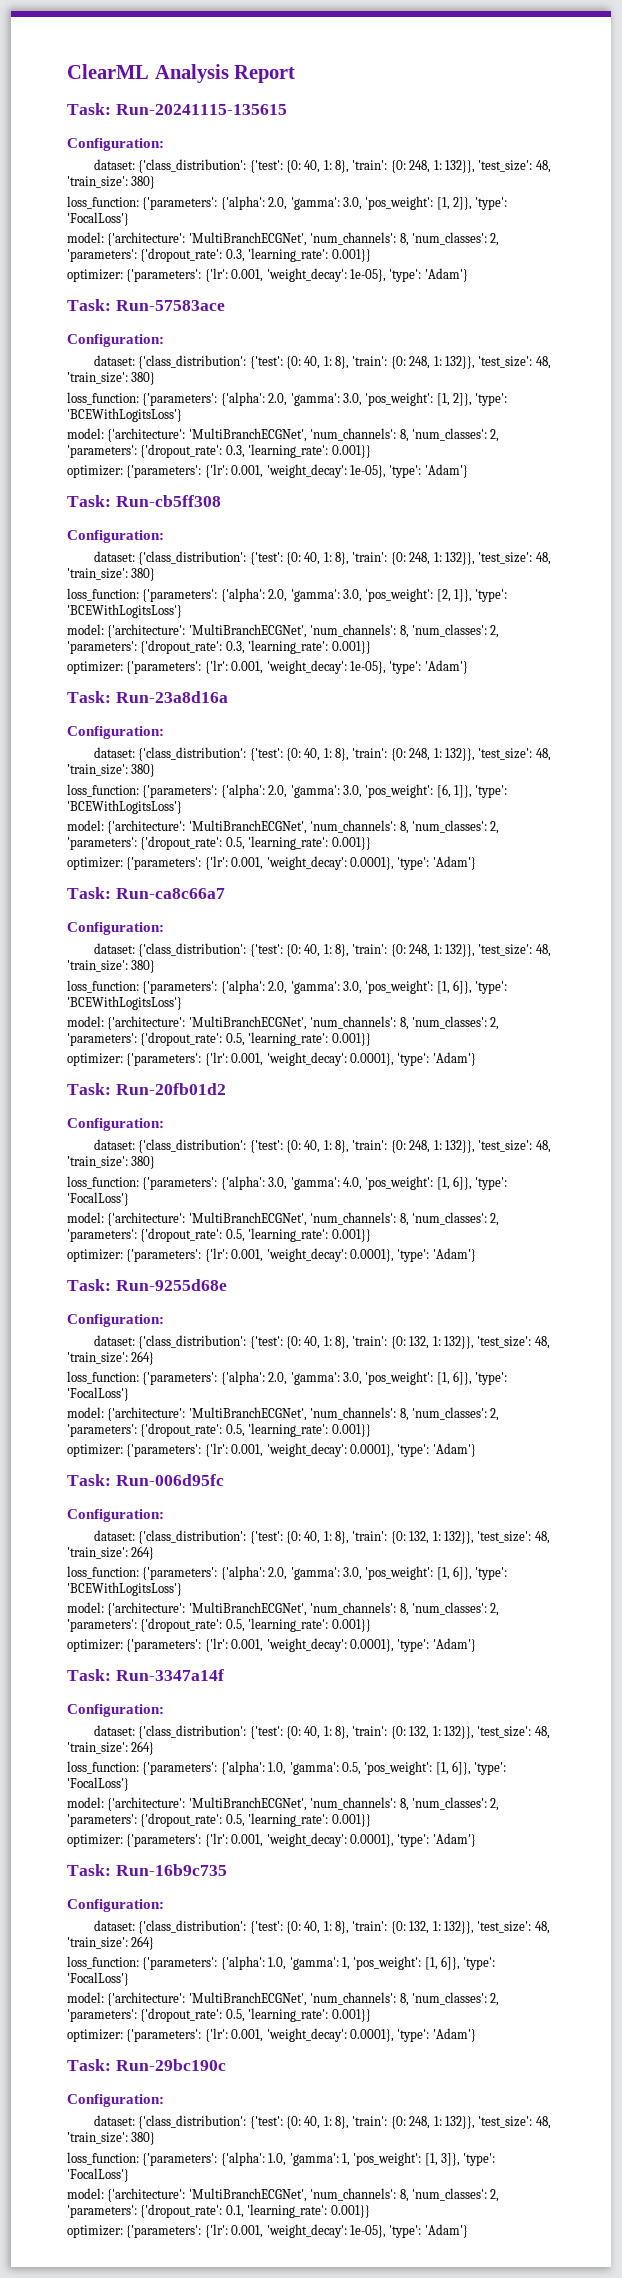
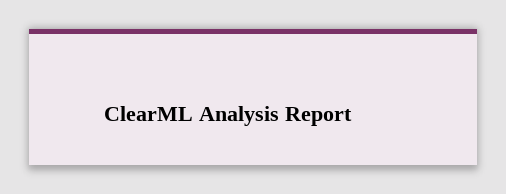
[67,103,287,115] [67,138,164,151] [93,159,551,173] [67,176,156,189] [67,196,508,210] [67,212,129,226] [67,232,500,246] [67,248,371,262] [67,268,468,282] [67,299,225,311] [67,334,164,347] [93,355,551,369] [67,372,156,385] [67,392,508,406] [67,408,182,422] [67,428,500,442] [67,444,371,458] [67,464,468,478] [67,495,221,507] [67,530,164,543] [93,551,551,565] [67,568,156,581] [67,588,508,602] [67,604,182,618] [67,624,500,638] [67,640,371,654] [67,660,468,674] [67,691,228,703] [67,726,164,739] [93,747,551,761] [67,764,156,777] [67,784,508,798] [67,800,182,814] [67,820,500,834] [67,836,371,850] [67,856,476,870] [67,887,225,899] [67,922,164,935] [93,943,551,957] [67,960,156,973] [67,980,508,994] [67,996,182,1010] [67,1016,500,1030] [67,1032,371,1046] [67,1052,476,1066] [67,1083,226,1095] [67,1118,164,1131] [93,1139,551,1153] [67,1156,156,1169] [67,1176,508,1190] [67,1192,129,1206] [67,1212,500,1226] [67,1228,371,1242] [67,1248,476,1262] [67,1279,227,1291] [67,1314,164,1327] [93,1335,550,1349] [67,1351,155,1365] [67,1371,508,1385] [67,1387,129,1401] [67,1407,500,1421] [67,1423,371,1437] [67,1443,476,1457] [67,1474,224,1486] [67,1509,164,1522] [93,1530,550,1544] [67,1546,155,1560] [67,1566,508,1580] [67,1582,182,1596] [67,1602,500,1616] [67,1618,371,1632] [67,1638,476,1652] [67,1669,224,1681] [67,1704,164,1717] [93,1725,550,1739] [67,1741,155,1755] [67,1761,507,1775] [67,1777,129,1791] [67,1797,500,1811] [67,1813,371,1827] [67,1833,476,1847] [67,1864,227,1876] [67,1899,164,1912] [93,1920,550,1934] [67,1936,155,1950] [67,1956,496,1970] [67,1972,129,1986] [67,1992,500,2006] [67,2008,371,2022] [67,2028,476,2042] [67,2059,226,2071] [67,2094,164,2107] [93,2115,551,2129] [67,2132,156,2145] [67,2152,496,2166] [67,2168,129,2182] [67,2188,500,2202] [67,2204,370,2218] [67,2224,468,2238] // Task: Run-20241115-135615 // Configuration: // dataset: {'class_distribution': {'test': {0: 40, 1: 8}, 'train': {0: 248, 1: 132}}, 'test_size': 48, 'train_size': 380} // loss_function: {'parameters': {'alpha': 2.0, 'gamma': 3.0, 'pos_weight': [1, 2]}, 'type': 'FocalLoss'} // model: {'architecture': 'MultiBranchECGNet', 'num_channels': 8, 'num_classes': 2, 'parameters': {'dropout_rate': 0.3, 'learning_rate': 0.001}} // optimizer: {'parameters': {'lr': 0.001, 'weight_decay': 1e-05}, 'type': 'Adam'} // Task: Run-57583ace // Configuration: // dataset: {'class_distribution': {'test': {0: 40, 1: 8}, 'train': {0: 248, 1: 132}}, 'test_size': 48, 'train_size': 380} // loss_function: {'parameters': {'alpha': 2.0, 'gamma': 3.0, 'pos_weight': [1, 2]}, 'type': 'BCEWithLogitsLoss'} // model: {'architecture': 'MultiBranchECGNet', 'num_channels': 8, 'num_classes': 2, 'parameters': {'dropout_rate': 0.3, 'learning_rate': 0.001}} // optimizer: {'parameters': {'lr': 0.001, 'weight_decay': 1e-05}, 'type': 'Adam'} // Task: Run-cb5ff308 // Configuration: // dataset: {'class_distribution': {'test': {0: 40, 1: 8}, 'train': {0: 248, 1: 132}}, 'test_size': 48, 'train_size': 380} // loss_function: {'parameters': {'alpha': 2.0, 'gamma': 3.0, 'pos_weight': [2, 1]}, 'type': 'BCEWithLogitsLoss'} // model: {'architecture': 'MultiBranchECGNet', 'num_channels': 8, 'num_classes': 2, 'parameters': {'dropout_rate': 0.3, 'learning_rate': 0.001}} // optimizer: {'parameters': {'lr': 0.001, 'weight_decay': 1e-05}, 'type': 'Adam'} // Task: Run-23a8d16a // Configuration: // dataset: {'class_distribution': {'test': {0: 40, 1: 8}, 'train': {0: 248, 1: 132}}, 'test_size': 48, 'train_size': 380} // loss_function: {'parameters': {'alpha': 2.0, 'gamma': 3.0, 'pos_weight': [6, 1]}, 'type': 'BCEWithLogitsLoss'} // model: {'architecture': 'MultiBranchECGNet', 'num_channels': 8, 'num_classes': 2, 'parameters': {'dropout_rate': 0.5, 'learning_rate': 0.001}} // optimizer: {'parameters': {'lr': 0.001, 'weight_decay': 0.0001}, 'type': 'Adam'} // Task: Run-ca8c66a7 // Configuration: // dataset: {'class_distribution': {'test': {0: 40, 1: 8}, 'train': {0: 248, 1: 132}}, 'test_size': 48, 'train_size': 380} // loss_function: {'parameters': {'alpha': 2.0, 'gamma': 3.0, 'pos_weight': [1, 6]}, 'type': 'BCEWithLogitsLoss'} // model: {'architecture': 'MultiBranchECGNet', 'num_channels': 8, 'num_classes': 2, 'parameters': {'dropout_rate': 0.5, 'learning_rate': 0.001}} // optimizer: {'parameters': {'lr': 0.001, 'weight_decay': 0.0001}, 'type': 'Adam'} // Task: Run-20fb01d2 // Configuration: // dataset: {'class_distribution': {'test': {0: 40, 1: 8}, 'train': {0: 248, 1: 132}}, 'test_size': 48, 'train_size': 380} // loss_function: {'parameters': {'alpha': 3.0, 'gamma': 4.0, 'pos_weight': [1, 6]}, 'type': 'FocalLoss'} // model: {'architecture': 'MultiBranchECGNet', 'num_channels': 8, 'num_classes': 2, 'parameters': {'dropout_rate': 0.5, 'learning_rate': 0.001}} // optimizer: {'parameters': {'lr': 0.001, 'weight_decay': 0.0001}, 'type': 'Adam'} // Task: Run-9255d68e // Configuration: // dataset: {'class_distribution': {'test': {0: 40, 1: 8}, 'train': {0: 132, 1: 132}}, 'test_size': 48, 'train_size': 264} // loss_function: {'parameters': {'alpha': 2.0, 'gamma': 3.0, 'pos_weight': [1, 6]}, 'type': 'FocalLoss'} // model: {'architecture': 'MultiBranchECGNet', 'num_channels': 8, 'num_classes': 2, 'parameters': {'dropout_rate': 0.5, 'learning_rate': 0.001}} // optimizer: {'parameters': {'lr': 0.001, 'weight_decay': 0.0001}, 'type': 'Adam'} // Task: Run-006d95fc // Configuration: // dataset: {'class_distribution': {'test': {0: 40, 1: 8}, 'train': {0: 132, 1: 132}}, 'test_size': 48, 'train_size': 264} // loss_function: {'parameters': {'alpha': 2.0, 'gamma': 3.0, 'pos_weight': [1, 6]}, 'type': 'BCEWithLogitsLoss'} // model: {'architecture': 'MultiBranchECGNet', 'num_channels': 8, 'num_classes': 2, 'parameters': {'dropout_rate': 0.5, 'learning_rate': 0.001}} // optimizer: {'parameters': {'lr': 0.001, 'weight_decay': 0.0001}, 'type': 'Adam'} // Task: Run-3347a14f // Configuration: // dataset: {'class_distribution': {'test': {0: 40, 1: 8}, 'train': {0: 132, 1: 132}}, 'test_size': 48, 'train_size': 264} // loss_function: {'parameters': {'alpha': 1.0, 'gamma': 0.5, 'pos_weight': [1, 6]}, 'type': 'FocalLoss'} // model: {'architecture': 'MultiBranchECGNet', 'num_channels': 8, 'num_classes': 2, 'parameters': {'dropout_rate': 0.5, 'learning_rate': 0.001}} // optimizer: {'parameters': {'lr': 0.001, 'weight_decay': 0.0001}, 'type': 'Adam'} // Task: Run-16b9c735 // Configuration: // dataset: {'class_distribution': {'test': {0: 40, 1: 8}, 'train': {0: 132, 1: 132}}, 'test_size': 48, 'train_size': 264} // loss_function: {'parameters': {'alpha': 1.0, 'gamma': 1, 'pos_weight': [1, 6]}, 'type': 'FocalLoss'} // model: {'architecture': 'MultiBranchECGNet', 'num_channels': 8, 'num_classes': 2, 'parameters': {'dropout_rate': 0.5, 'learning_rate': 0.001}} // optimizer: {'parameters': {'lr': 0.001, 'weight_decay': 0.0001}, 'type': 'Adam'} // Task: Run-29bc190c // Configuration: // dataset: {'class_distribution': {'test': {0: 40, 1: 8}, 'train': {0: 248, 1: 132}}, 'test_size': 48, 'train_size': 380} // loss_function: {'parameters': {'alpha': 1.0, 'gamma': 1, 'pos_weight': [1, 3]}, 'type': 'FocalLoss'} // model: {'architecture': 'MultiBranchECGNet', 'num_channels': 8, 'num_classes': 2, 'parameters': {'dropout_rate': 0.1, 'learning_rate': 0.001}} // optimizer: {'parameters': {'lr': 0.001, 'weight_decay': 1e-05}, 'type': 'Adam'} -> (352, 116) none

